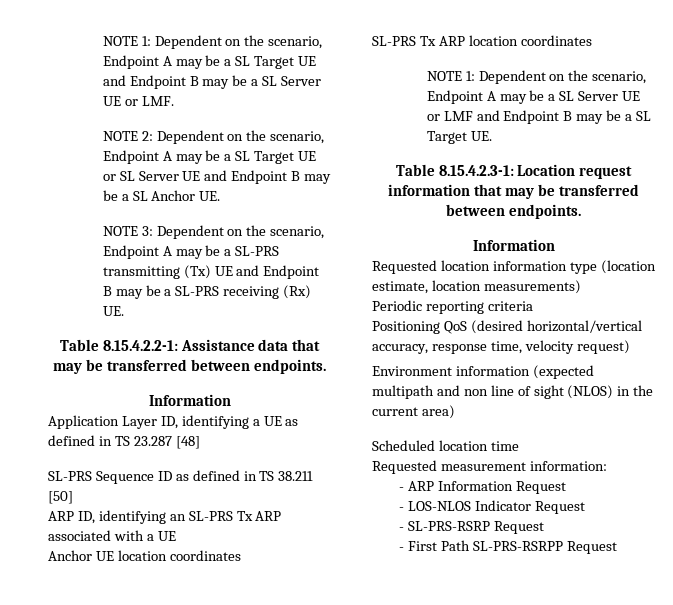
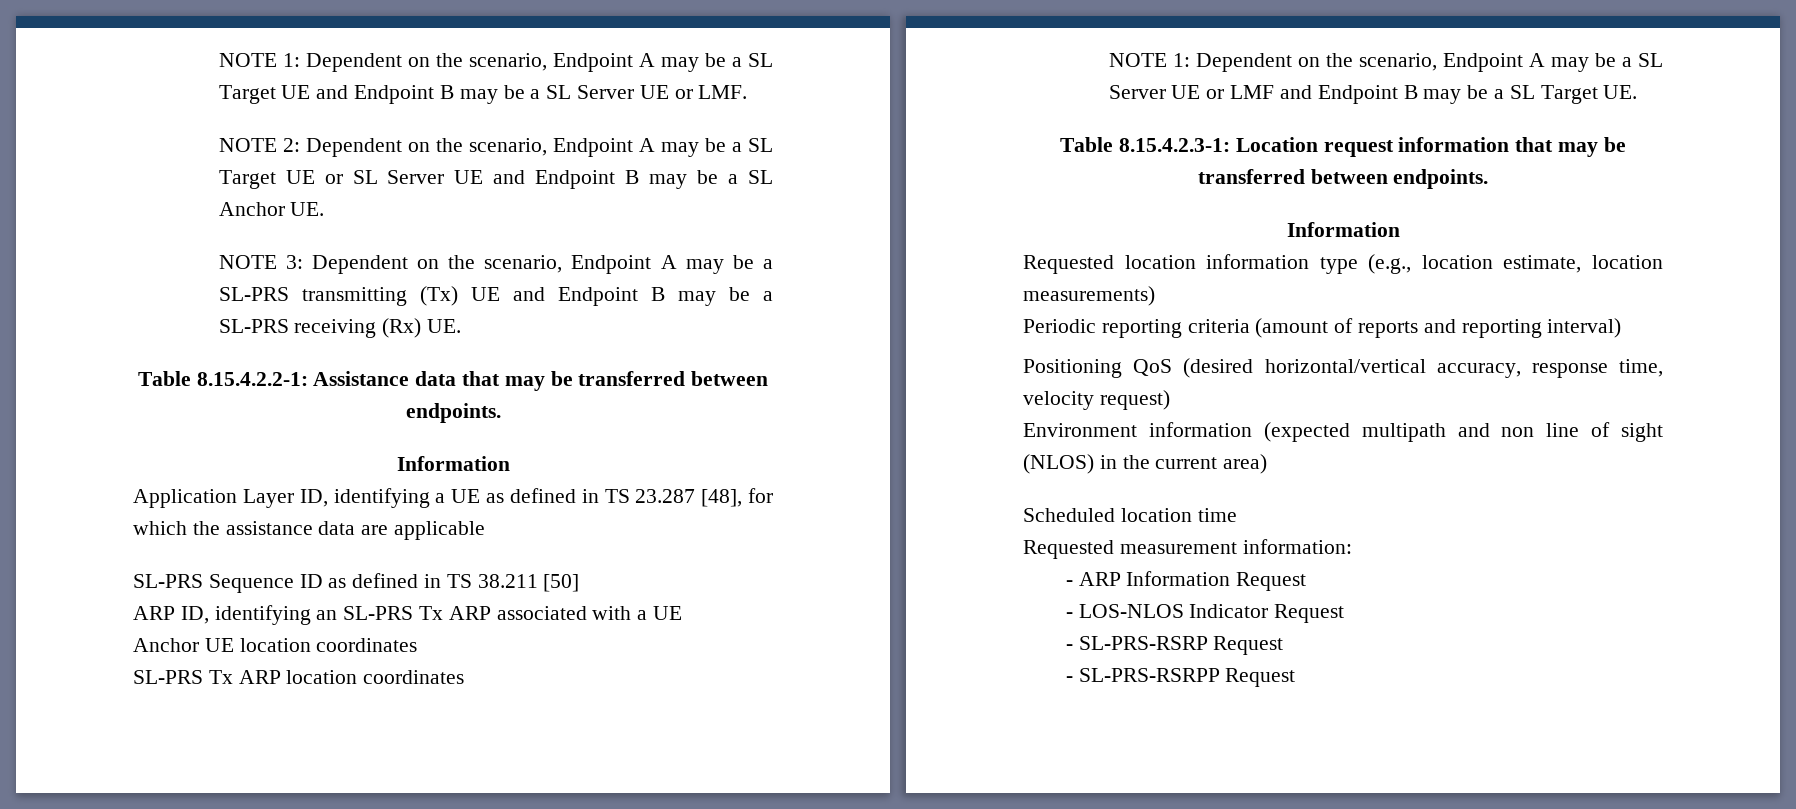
[175,436,200,449] [48] -> [701,488,773,507] [133,521,486,540] [48], for which the assistance data are applicable
[600,260,656,274] (location -> [1368,254,1493,274] (e.g., location
(533, 306) none -> [1255,318,1622,338] (amount of reports and reporting interval)
[408,540,471,551] First Path -> (1073, 679) none

